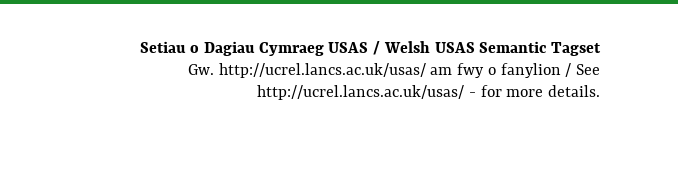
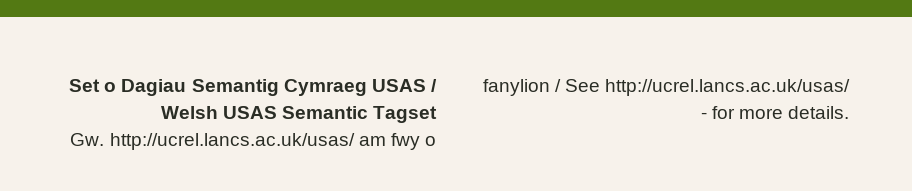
[140,41,187,53] Setiau -> [69,79,101,92] Set
(255, 48) none -> [191,79,279,96] Semantig

